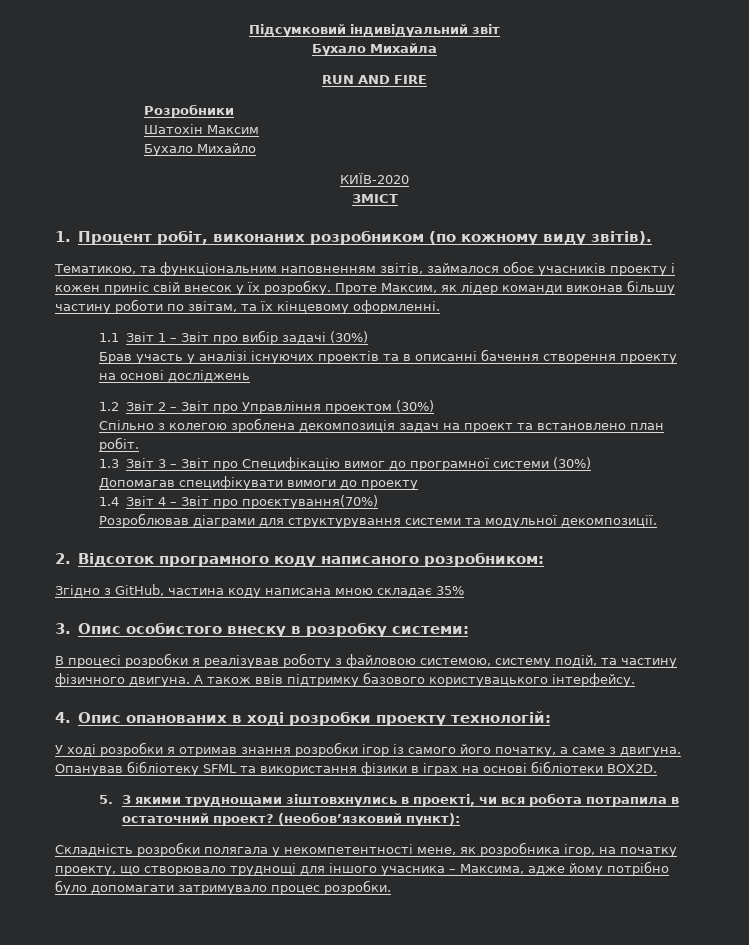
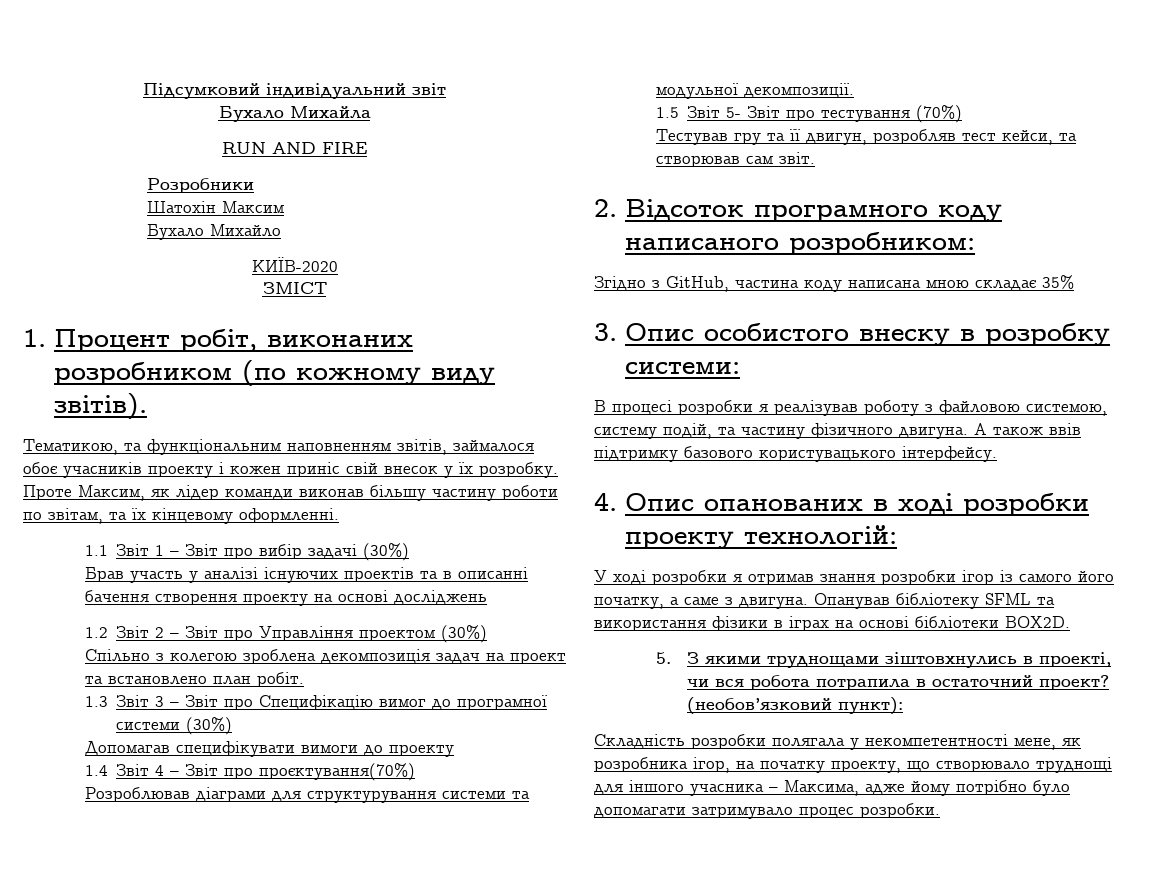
(658, 521) none -> [655,105,963,123] [655,129,1077,145] [655,152,815,167] // 1.5 Звіт 5- Звіт про тестування (70%) // Тестував гру та її двигун, розробляв тест кейси, та створював сам звіт.

